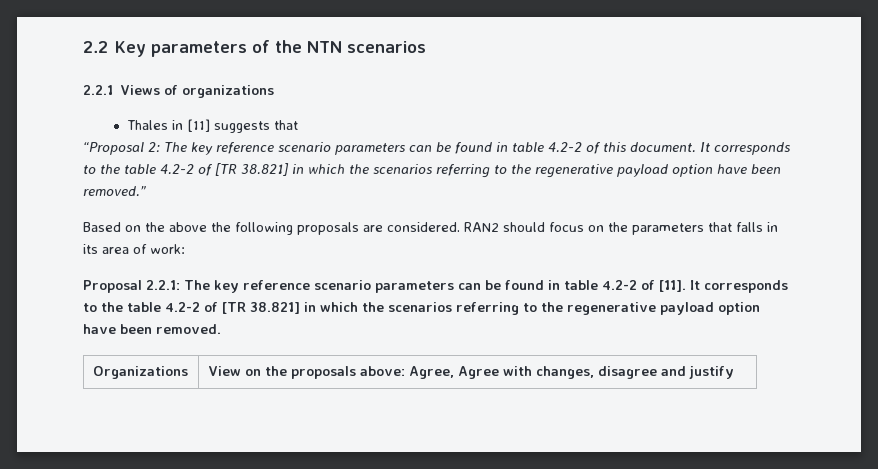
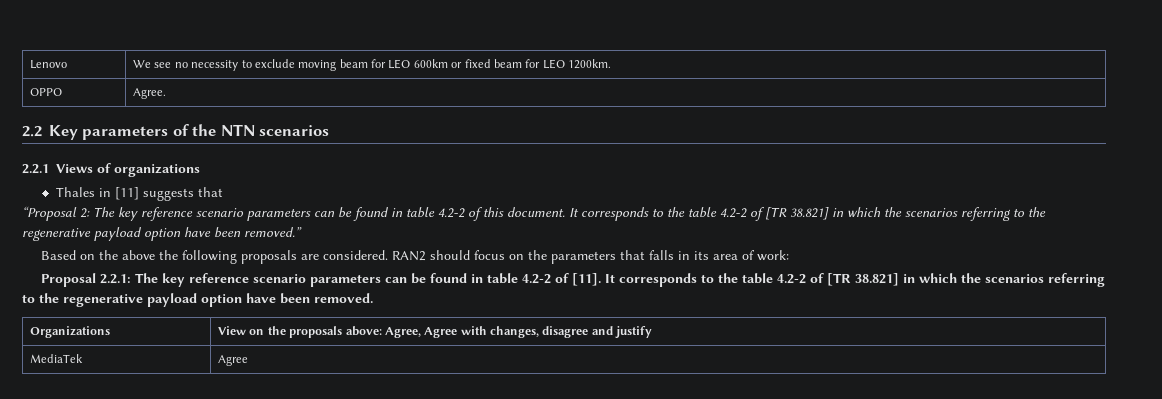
(83, 47) none -> [30,60,68,69] [133,59,612,71] [30,88,63,96] [133,88,167,99] Lenovo | We see no necessity to exclude moving beam for LEO 600km or fixed beam for LEO 1200km. // OPPO | Agree. //
(734, 372) none -> [30,354,84,363] [218,355,249,366] // MediaTek | Agree

